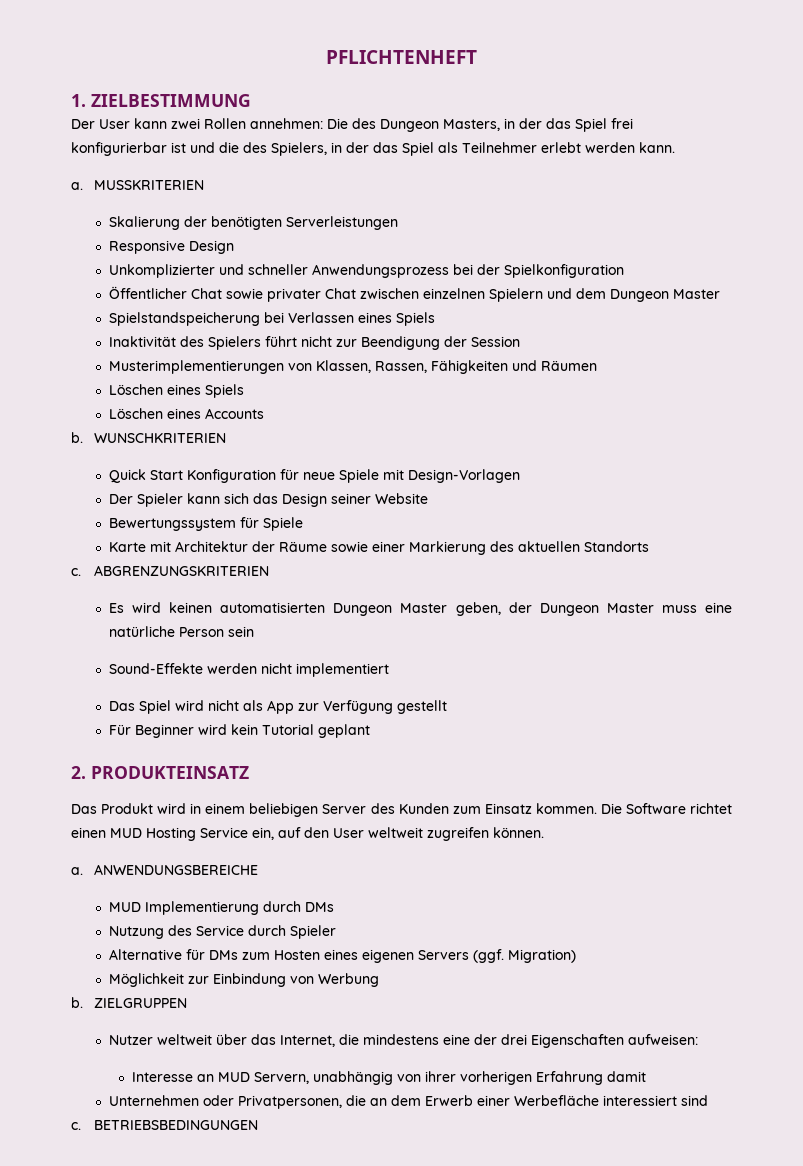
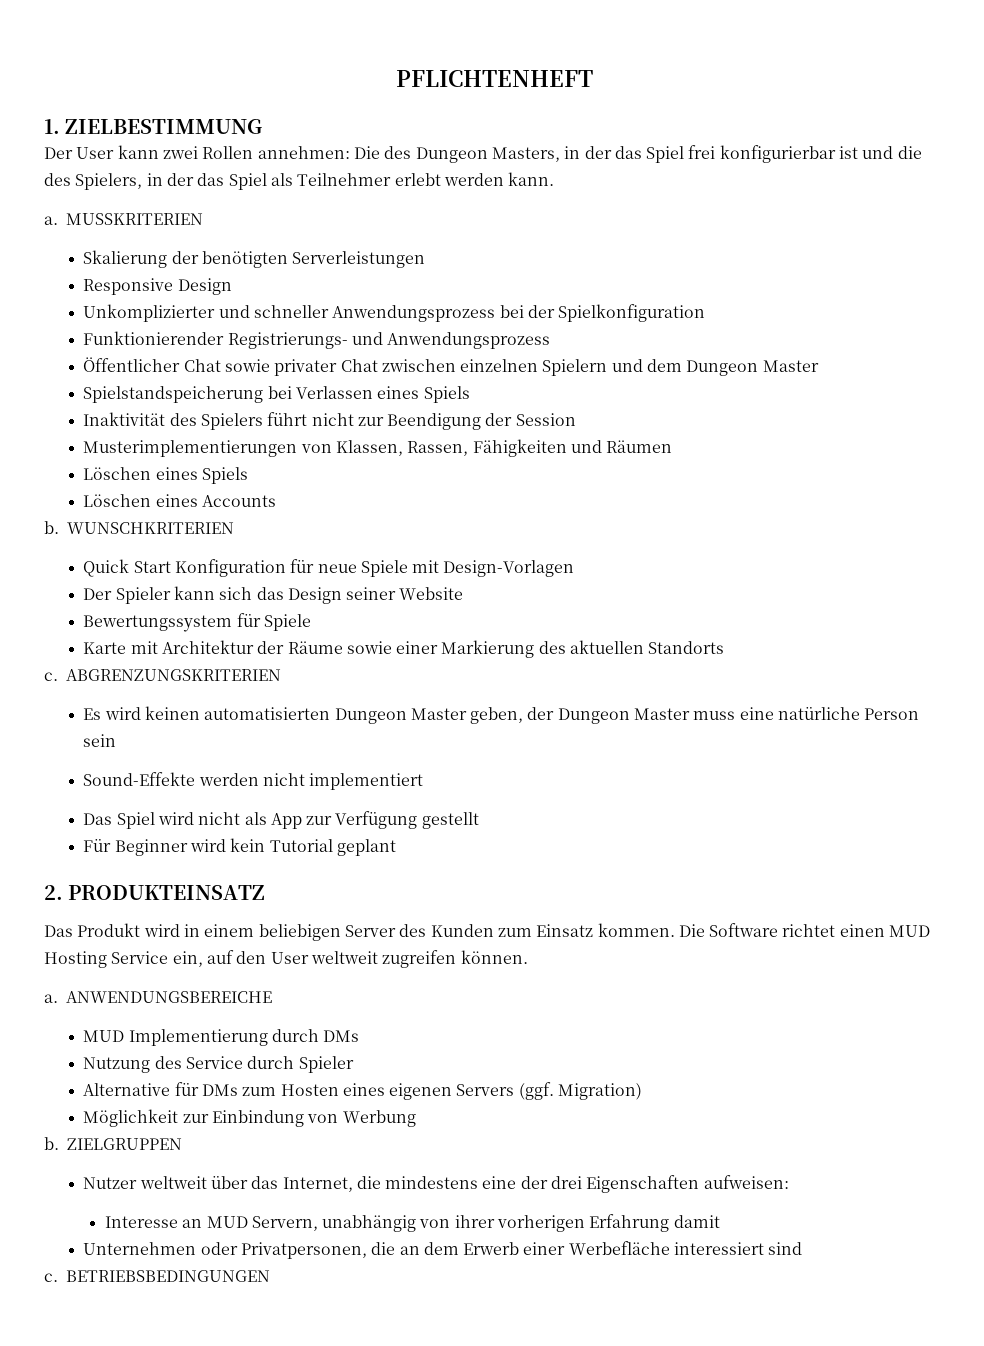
(625, 271) none -> [83,331,551,349] // Funktionierender Registrierungs- und Anwendungsprozess

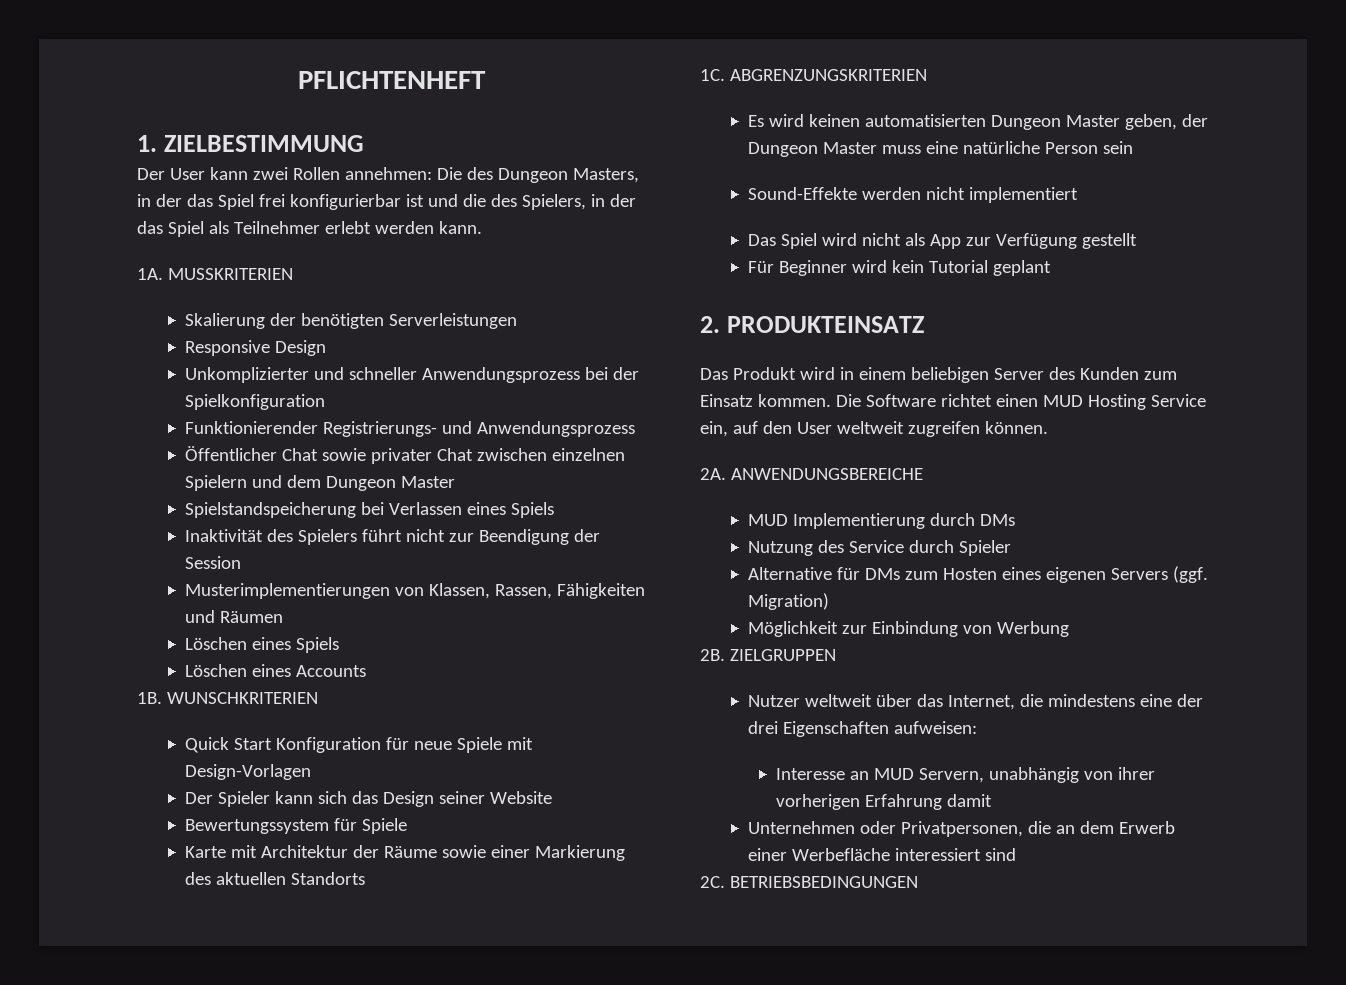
[44,216,58,225] a. -> [137,268,163,280] 1A.
[44,521,59,534] b. -> [137,692,162,704] 1B.
[44,672,58,681] c. -> [700,69,725,81] 1C.
[44,994,58,1003] a. -> [700,468,726,480] 2A.
[44,1137,59,1150] b. -> [700,649,725,661] 2B.
[44,1273,58,1282] c. -> [700,876,725,888] 2C.

